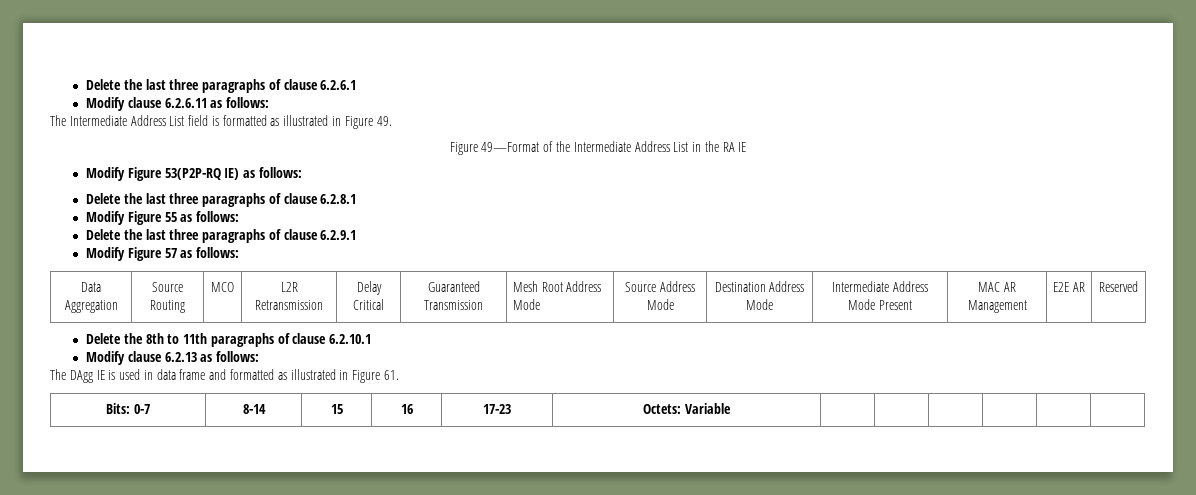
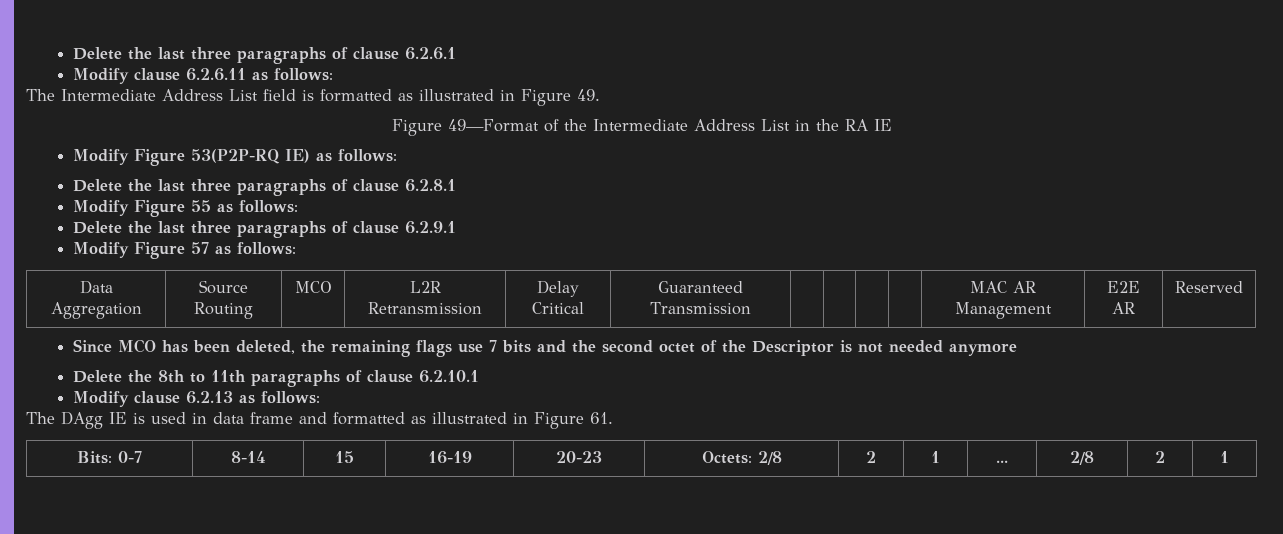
[512,281,602,292] [512,299,540,310] [625,281,695,292] [646,299,674,310] [714,281,805,292] [746,299,773,310] [832,281,928,292] [848,299,912,310] Mesh Root Address Mode | Source Address Mode | Destination Address Mode | Intermediate Address Mode Present -> (752, 308) | | |
(1138, 286) none -> [72,339,1017,357] // Since MCO has been deleted, the remaining flags use 7 bits and the second octet of the Descriptor is not needed anymore
[400,404,413,414] [483,404,511,414] 16 | 17-23 -> [427,451,472,464] [556,451,602,463] 16-19 | 20-23
[684,403,731,414] Variable | | | | | | -> [757,451,782,465] [866,451,876,463] [931,451,940,463] [996,460,1008,463] [1070,451,1094,465] [1155,451,1165,463] [1220,451,1229,463] 2/8 | 2 | 1 | ... | 2/8 | 2 | 1

